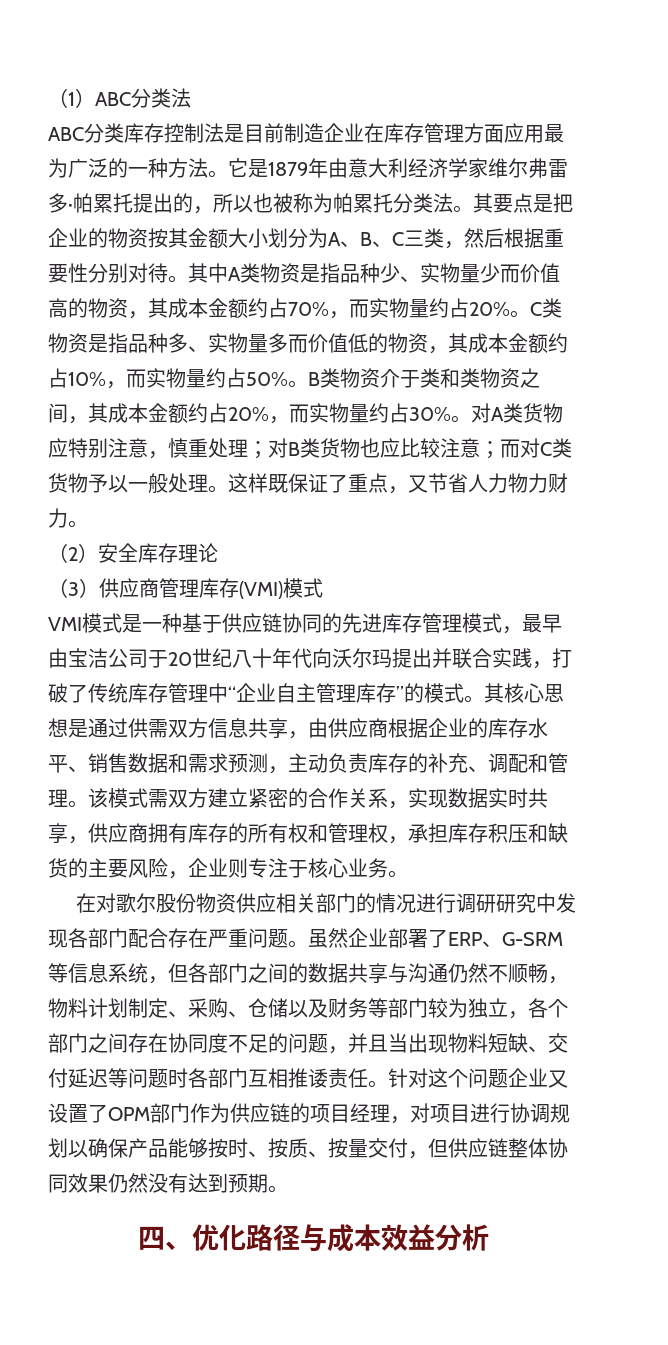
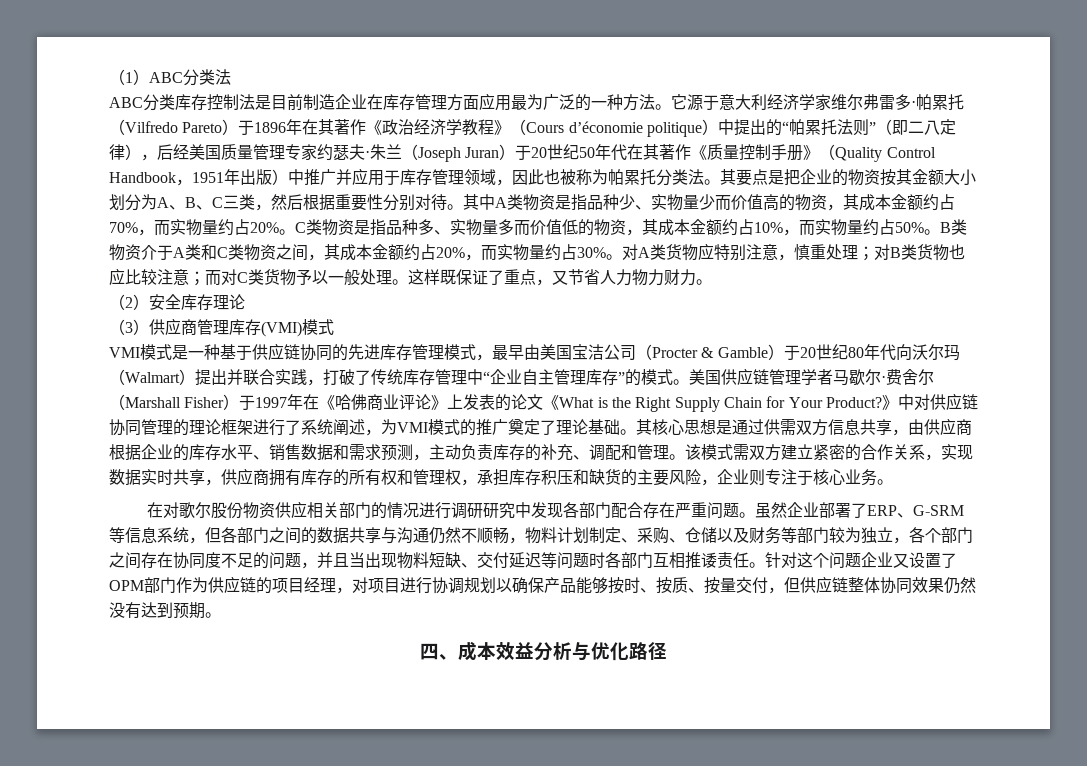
[248,158,348,178] 是1879年由 -> [687,94,719,111] 源于
[133,193,253,214] 提出的，所以 -> [109,119,956,137] [109,144,936,162] [109,168,544,186] （Vilfredo Pareto）于1896年在其著作《政治经济学教程》（Cours d’économie politique）中提出的“帕累托法则”（即二八定律），后经美国质量管理专家约瑟夫·朱兰（Joseph Juran）于20世纪50年代在其著作《质量控制手册》（Quality Control Handbook，1951年出版）中推广并应用于库存管理领域，因此
[420,368,460,388] 类和 -> [173,244,228,260] A类和C
(68, 658) none -> [540,344,572,360] 美国
[148,648,272,668] 于20世纪八十 -> [636,344,864,360] （Procter & Gamble）于20世纪80
(392, 658) none -> [109,369,195,385] （Walmart）
(484, 699) none -> [689,368,934,386] [109,393,978,412] [109,419,636,436] 美国供应链管理学者马歇尔·费舍尔（Marshall Fisher）于1997年在《哈佛商业评论》上发表的论文《What is the Right Supply Chain for Your Product?》中对供应链协同管理的理论框架进行了系统阐述，为VMI模式的推广奠定了理论基础。
[191,1224,327,1252] 优化路径与 -> (458, 657) none
(489, 1237) none -> [572,642,667,661] 与优化路径

